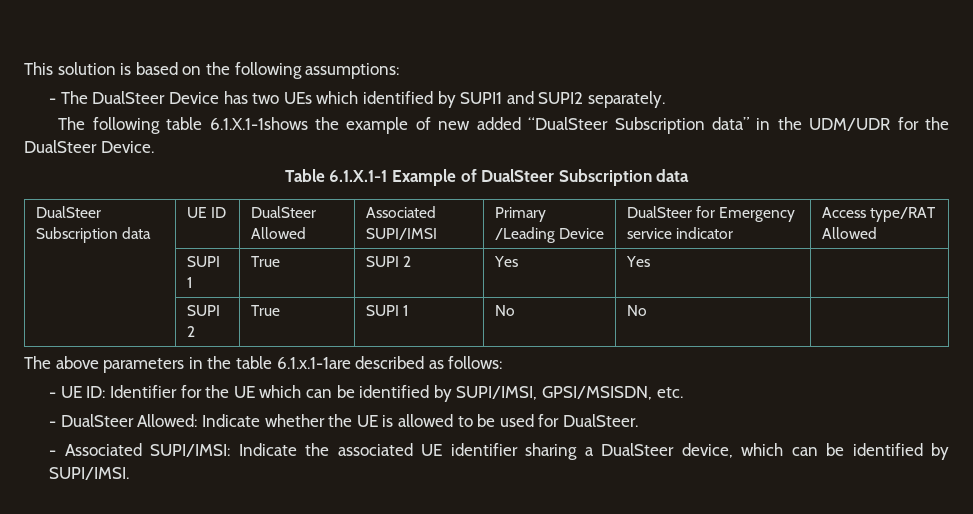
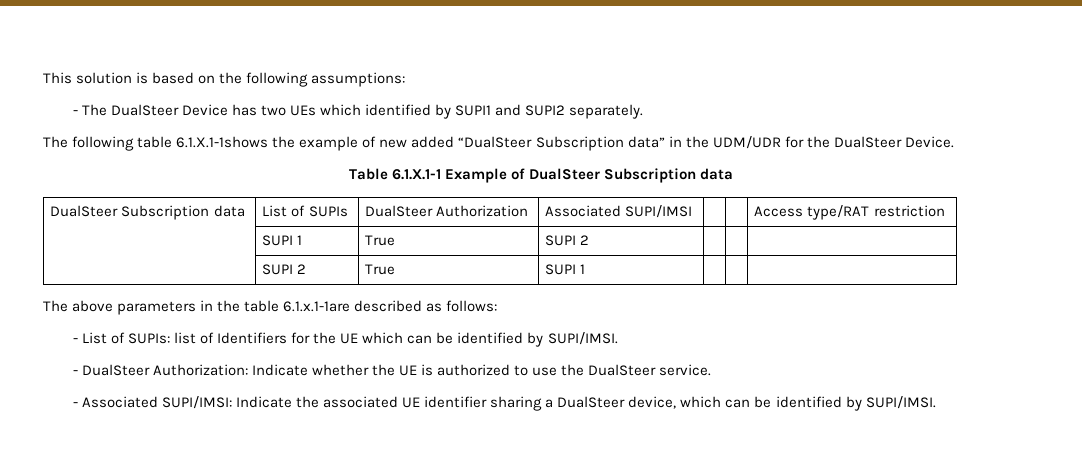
[186,207,226,218] [250,206,316,218] [250,227,306,239] UE ID | DualSteer Allowed -> [262,205,348,217] [365,205,529,217] List of SUPIs | DualSteer Authorization
[494,207,546,222] [494,227,604,243] [626,206,795,222] [626,227,733,239] Primary /Leading Device | DualSteer for Emergency service indicator -> (693, 211) |
[821,227,877,239] Allowed -> [873,205,945,217] restriction
[493,256,518,267] [625,256,650,267] Yes | Yes -> (590, 240) |
[494,305,515,316] [626,305,647,316] No | No -> (586, 269) |
[60,385,178,398] UE ID: Identifier -> [81,332,288,344] List of SUPIs: list of Identifiers
[456,386,683,400] SUPI/IMSI, GPSI/MSISDN, etc. -> [547,332,618,345] SUPI/IMSI.
[137,414,198,427] Allowed: -> [152,364,248,376] Authorization:
[397,414,638,427] allowed to be used for DualSteer. -> [437,364,712,376] authorized to use the DualSteer service.

